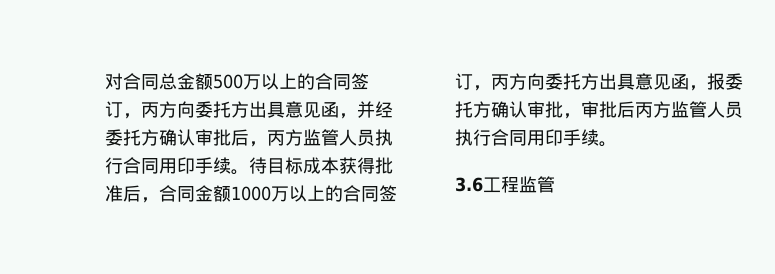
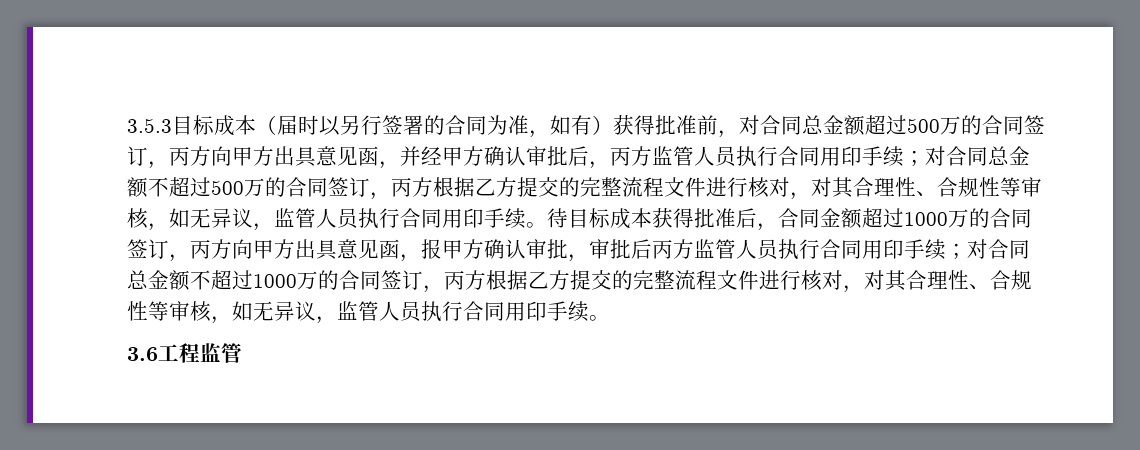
[105,73,370,90] [105,101,232,119] 对合同总金额500万以上的合同签订，丙方向委托 -> [126,115,1045,138] [126,146,253,169] 3.5.3目标成本（届时以另行签署的合同为准，如有）获得批准前，对合同总金额超过500万的合同签订，丙方向甲
[105,129,142,146] 委托 -> [441,147,463,166] 甲
(232, 165) none -> [903,146,1030,166] [126,177,1042,200] [126,208,526,231] ；对合同总金额不超过500万的合同签订，丙方根据乙方提交的完整流程文件进行核对，对其合理性、合规性等审核，如无异议，监管人员执行合同用印手续
[231,185,398,202] [455,73,582,91] 1000万以上的合同签订，丙方向委托 -> [861,208,1032,228] [126,239,274,262] 超过1000万的合同签订，丙方向甲
[725,73,744,90] [455,101,474,118] 委托 -> [441,240,463,259] 甲
(600, 137) none -> [945,239,1030,259] [126,270,1032,293] [126,301,589,324] ；对合同总金额不超过1000万的合同签订，丙方根据乙方提交的完整流程文件进行核对，对其合理性、合规性等审核，如无异议，监管人员执行合同用印手续

